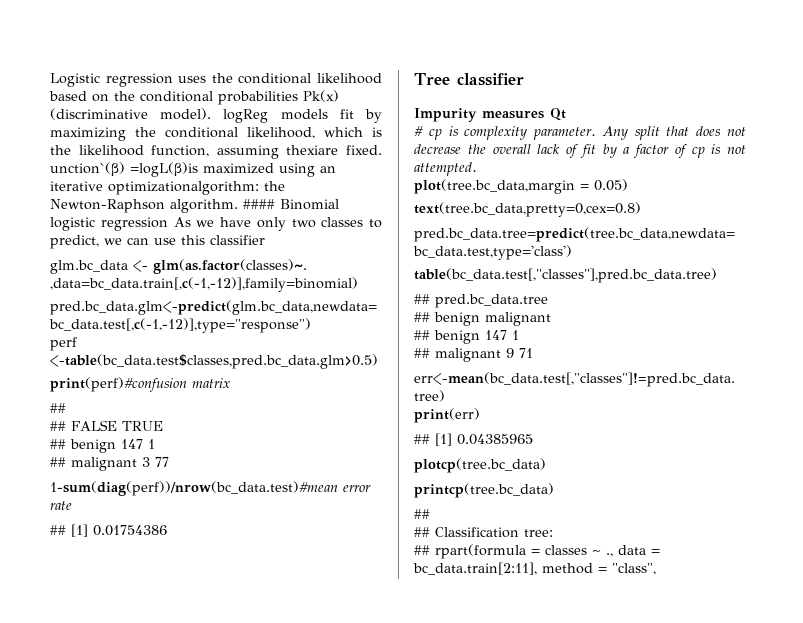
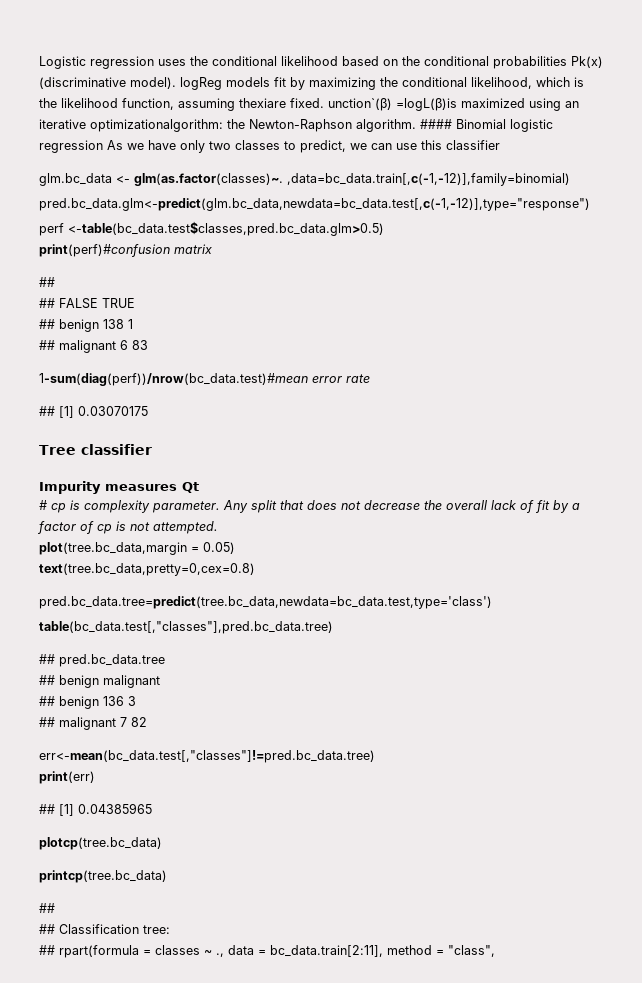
[121,439,155,449] [50,457,169,471] 147 1 // ## malignant 3 77 -> [103,319,133,329] [39,340,148,353] 138 1 // ## malignant 6 83
[93,525,167,536] 0.01754386 -> [78,406,148,416] 0.03070175
[485,330,519,340] [414,348,533,362] 147 1 // ## malignant 9 71 -> [103,696,136,706] [39,717,147,730] 136 3 // ## malignant 7 82

